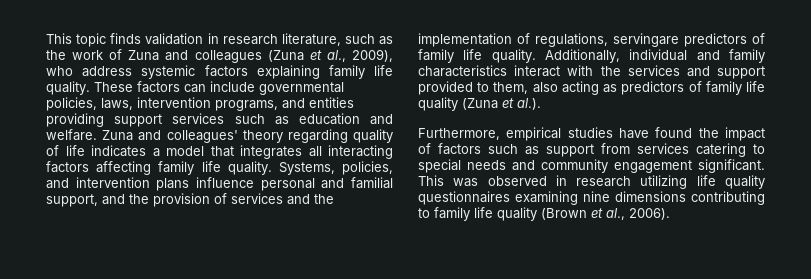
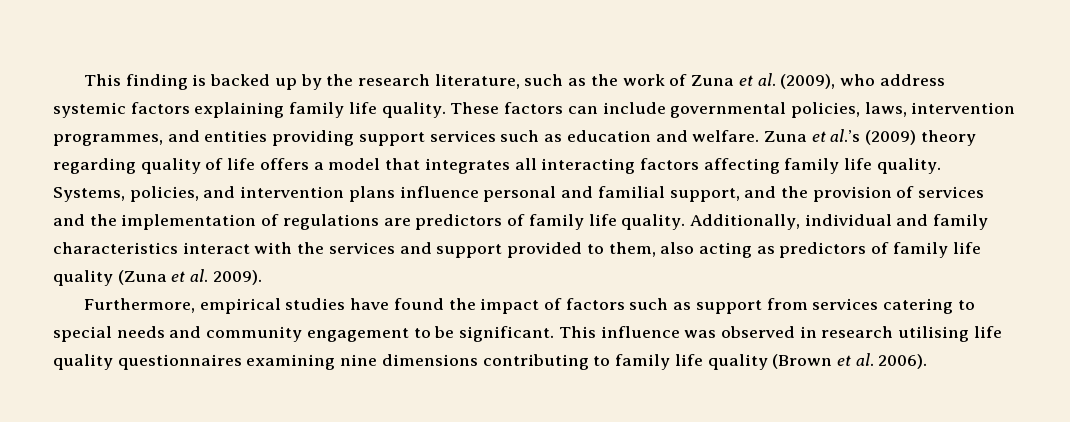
[46,33,219,47] This topic finds validation in -> [83,74,354,90] This finding is backed up by the
[165,49,393,63] and colleagues (Zuna et al., 2009), -> [738,73,836,89] et al. (2009),
[215,100,278,111] programs, -> [53,134,163,146] programmes,
[138,130,238,143] and colleagues' -> [811,129,917,145] et al.’s (2009)
[91,145,146,157] indicates -> [259,158,309,170] offers
[535,33,679,47] regulations, servingare -> [282,214,411,230] regulations are
[517,98,541,110] al.). -> [190,269,262,285] al. 2009).
(692, 166) none -> [413,326,455,338] to be
(444, 180) none -> [600,326,680,338] influence
[640,175,688,189] utilizing -> [898,326,970,342] utilising
[606,208,625,220] al., -> [855,353,874,366] al.

